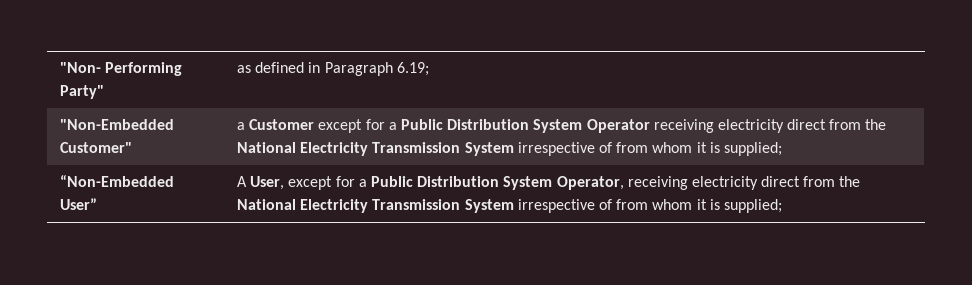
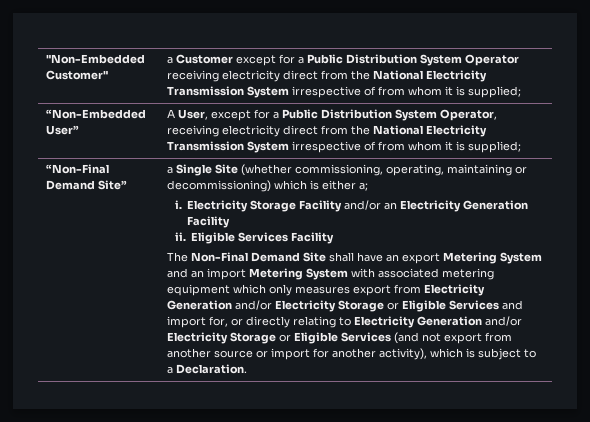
[60,62,183,76] [60,85,105,99] [237,62,429,76] "Non- Performing Party" | as defined in Paragraph 6.19; // -> (45, 59) none
(782, 206) none -> [45,164,109,174] [45,180,127,190] [166,164,527,176] [166,180,368,192] [174,200,529,212] [187,216,231,228] [174,232,335,244] [166,252,542,264] [166,268,494,280] [166,284,485,296] [166,300,523,312] [166,316,522,328] [166,332,512,344] [166,348,536,360] [166,364,247,374] // “Non-Final Demand Site” | a Single Site (whether commissioning, operating, maintaining or decommissioning) which is either a; // i. Electricity Storage Facility and/or an Electricity Generation Facility // ii. Eligible Services Facility // The Non-Final Demand Site shall have an export Metering System and an import Metering System with associated metering equipment which only measures export from Electricity Generation and/or Electricity Storage or Eligible Services and import for, or directly relating to Electricity Generation and/or Electricity Storage or Eligible Services (and not export from another source or import for another activity), which is subject to a Declaration.

